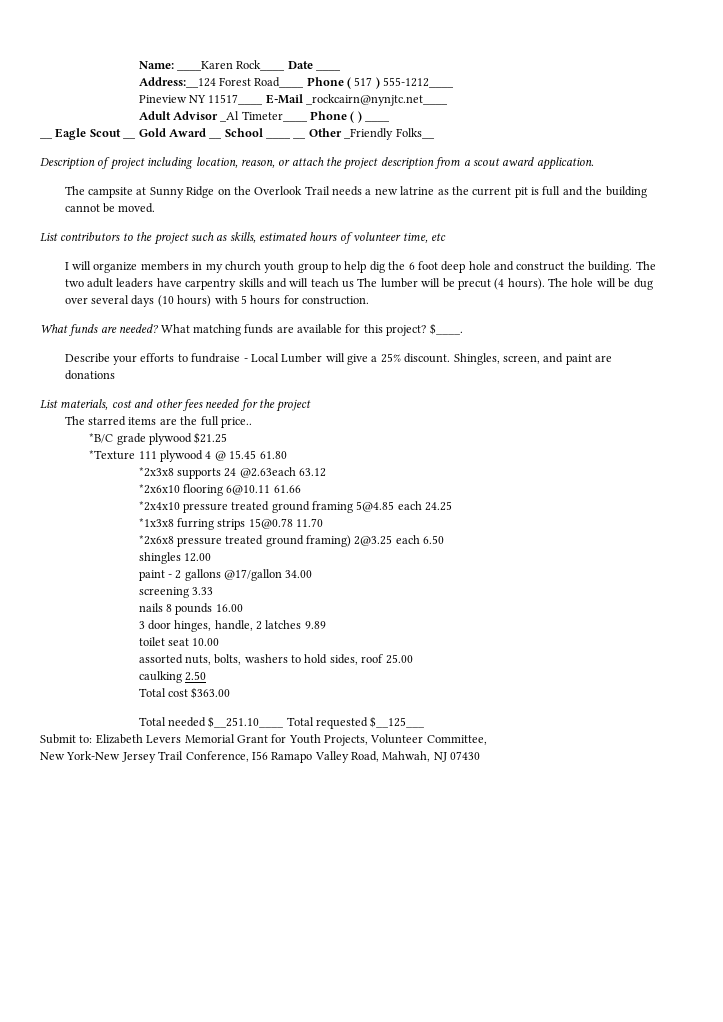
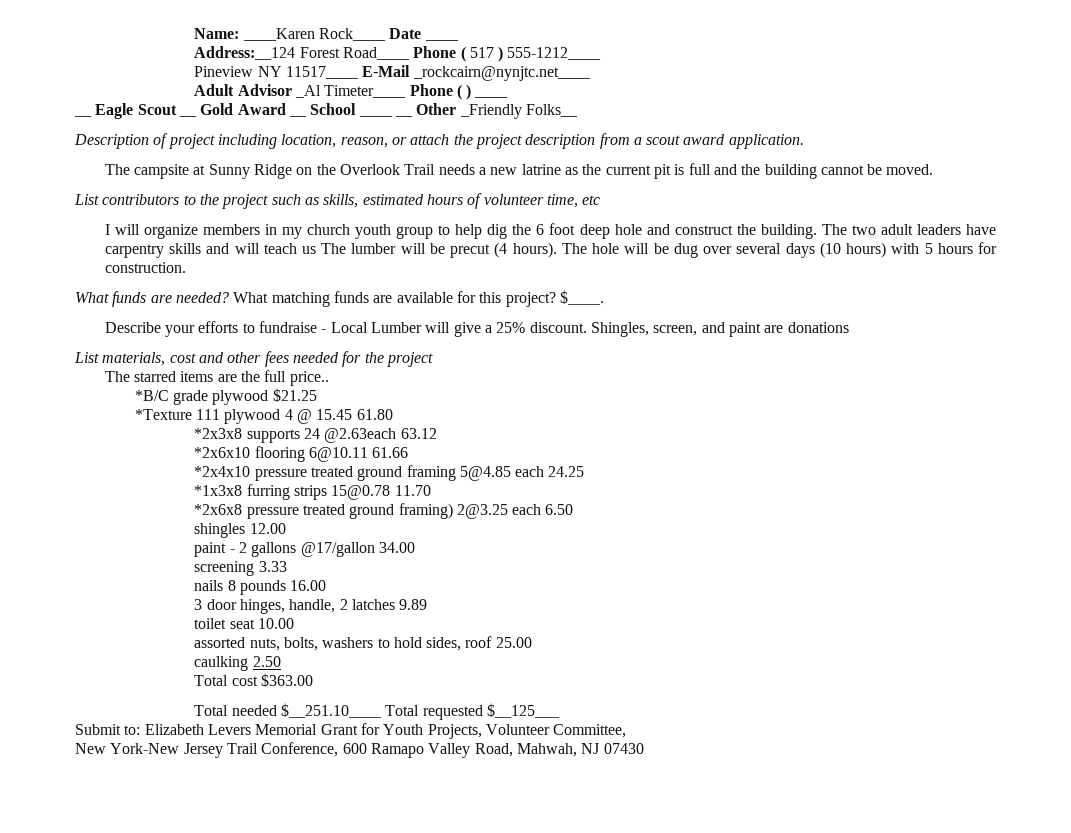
[251,751,268,760] I56 -> [342,743,367,754] 600

